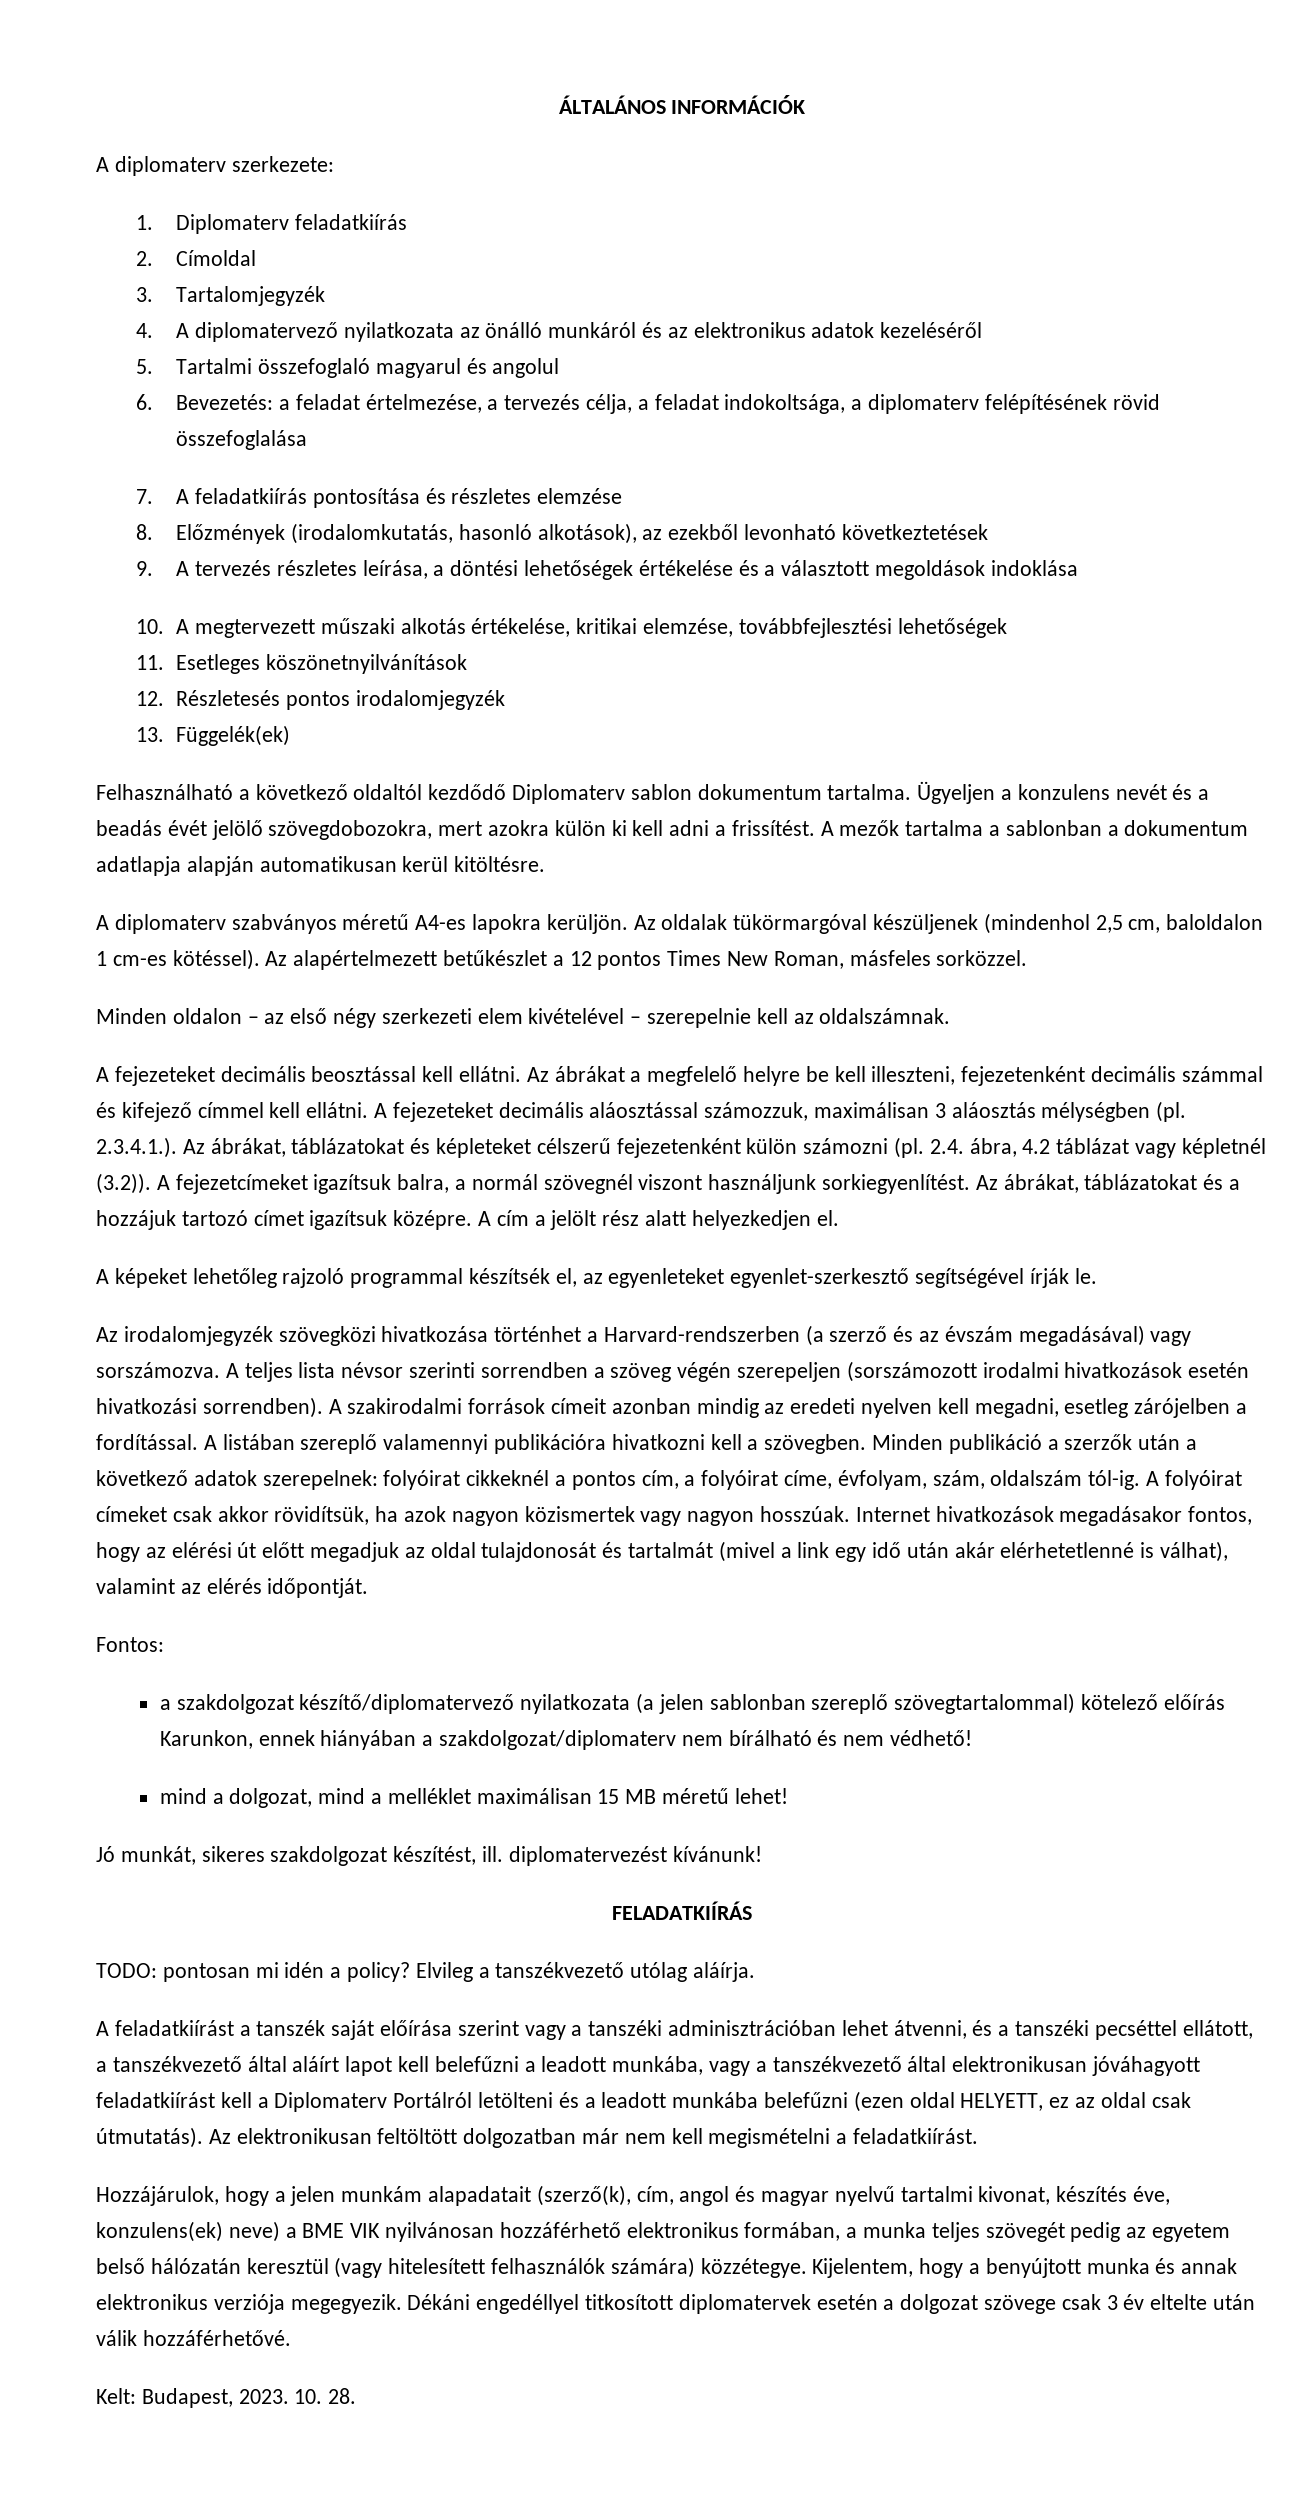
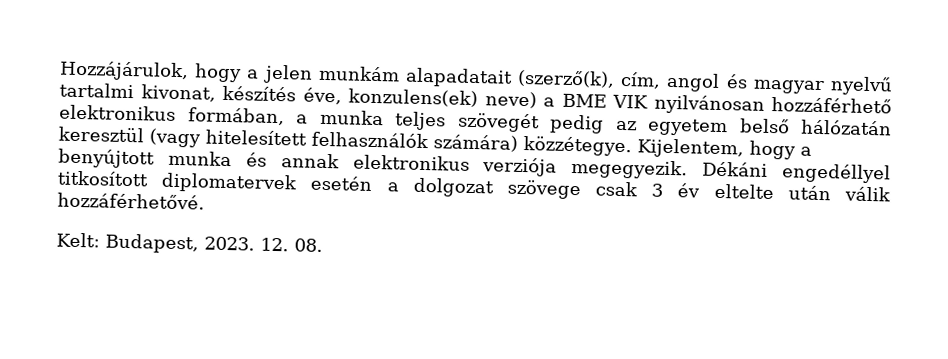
[558,95,806,114] [96,156,334,176] [136,214,407,234] [136,250,257,266] [136,286,326,306] [136,322,983,342] [136,358,560,378] [136,394,1160,414] [176,430,308,450] [136,488,623,508] [136,523,988,544] [136,560,1078,580] [136,618,1007,638] [136,654,467,674] [136,690,505,710] [136,725,291,746] [96,781,1210,804] [96,820,1249,840] [96,856,546,876] [96,913,1264,934] [96,949,1028,970] [96,1008,951,1028] [96,1066,1263,1086] [96,1101,1187,1122] [96,1137,1266,1158] [96,1173,1241,1194] [96,1210,839,1230] [96,1268,1097,1288] [96,1325,1192,1346] [96,1361,1250,1382] [96,1397,1248,1418] [96,1434,1198,1454] [96,1470,1242,1490] [96,1506,1253,1526] [96,1541,1229,1562] [96,1578,369,1598] [96,1637,164,1652] [159,1693,1225,1714] [159,1730,972,1750] [159,1788,788,1808] [96,1846,762,1866] [612,1901,752,1920] [96,1962,756,1982] [96,2020,1253,2040] [96,2056,1201,2076] [96,2091,1191,2112] [96,2127,979,2148] ÁLTALÁNOS INFORMÁCIÓK // A diplomaterv szerkezete: // 1. Diplomaterv feladatkiírás // 2. Címoldal // 3. Tartalomjegyzék // 4. A diplomatervező nyilatkozata az önálló munkáról és az elektronikus adatok kezeléséről // 5. Tartalmi összefoglaló magyarul és angolul // 6. Bevezetés: a feladat értelmezése, a tervezés célja, a feladat indokoltsága, a diplomaterv felépítésének rövid összefoglalása // 7. A feladatkiírás pontosítása és részletes elemzése // 8. Előzmények (irodalomkutatás, hasonló alkotások), az ezekből levonható következtetések // 9. A tervezés részletes leírása, a döntési lehetőségek értékelése és a választott megoldások indoklása // 10. A megtervezett műszaki alkotás értékelése, kritikai elemzése, továbbfejlesztési lehetőségek // 11. Esetleges köszönetnyilvánítások // 12. Részletesés pontos irodalomjegyzék // 13. Függelék(ek) // Felhasználható a következő oldaltól kezdődő Diplomaterv sablon dokumentum tartalma. Ügyeljen a konzulens nevét és a beadás évét jelölő szövegdobozokra, mert azokra külön ki kell adni a frissítést. A mezők tartalma a sablonban a dokumentum adatlapja alapján automatikusan kerül kitöltésre. // A diplomaterv szabványos méretű A4-es lapokra kerüljön. Az oldalak tükörmargóval készüljenek (mindenhol 2,5 cm, baloldalon 1 cm-es kötéssel). Az alapértelmezett betűkészlet a 12 pontos Times New Roman, másfeles sorközzel. // Minden oldalon – az első négy szerkezeti elem kivételével – szerepelnie kell az oldalszámnak. // A fejezeteket decimális beosztással kell ellátni. Az ábrákat a megfelelő helyre be kell illeszteni, fejezetenként decimális számmal és kifejező címmel kell ellátni. A fejezeteket decimális aláosztással számozzuk, maximálisan 3 aláosztás mélységben (pl. 2.3.4.1.). Az ábrákat, táblázatokat és képleteket célszerű fejezetenként külön számozni (pl. 2.4. ábra, 4.2 táblázat vagy képletnél (3.2)). A fejezetcímeket igazítsuk balra, a normál szövegnél viszont használjunk sorkiegyenlítést. Az ábrákat, táblázatokat és a hozzájuk tartozó címet igazítsuk középre. A cím a jelölt rész alatt helyezkedjen el. // A képeket lehetőleg rajzoló programmal készítsék el, az egyenleteket egyenlet-szerkesztő segítségével írják le. // Az irodalomjegyzék szövegközi hivatkozása történhet a Harvard-rendszerben (a szerző és az évszám megadásával) vagy sorszámozva. A teljes lista névsor szerinti sorrendben a szöveg végén szerepeljen (sorszámozott irodalmi hivatkozások esetén hivatkozási sorrendben). A szakirodalmi források címeit azonban mindig az eredeti nyelven kell megadni, esetleg zárójelben a fordítással. A listában szereplő valamennyi publikációra hivatkozni kell a szövegben. Minden publikáció a szerzők után a következő adatok szerepelnek: folyóirat cikkeknél a pontos cím, a folyóirat címe, évfolyam, szám, oldalszám tól-ig. A folyóirat címeket csak akkor rövidítsük, ha azok nagyon közismertek vagy nagyon hosszúak. Internet hivatkozások megadásakor fontos, hogy az elérési út előtt megadjuk az oldal tulajdonosát és tartalmát (mivel a link egy idő után akár elérhetetlenné is válhat), valamint az elérés időpontját. // Fontos: // a szakdolgozat készítő/diplomatervező nyilatkozata (a jelen sablonban szereplő szövegtartalommal) kötelező előírás Karunkon, ennek hiányában a szakdolgozat/diplomaterv nem bírálható és nem védhető! // mind a dolgozat, mind a melléklet maximálisan 15 MB méretű lehet! // Jó munkát, sikeres szakdolgozat készítést, ill. diplomatervezést kívánunk! // FELADATKIÍRÁS // TODO: pontosan mi idén a policy? Elvileg a tanszékvezető utólag aláírja. // A feladatkiírást a tanszék saját előírása szerint vagy a tanszéki adminisztrációban lehet átvenni, és a tanszéki pecséttel ellátott, a tanszékvezető által aláírt lapot kell belefűzni a leadott munkába, vagy a tanszékvezető által elektronikusan jóváhagyott feladatkiírást kell a Diplomaterv Portálról letölteni és a leadott munkába belefűzni (ezen oldal HELYETT, ez az oldal csak útmutatás). Az elektronikusan feltöltött dolgozatban már nem kell megismételni a feladatkiírást. // -> (59, 71) none
[294,2388,357,2404] 10. 28. -> [260,237,323,252] 12. 08.

